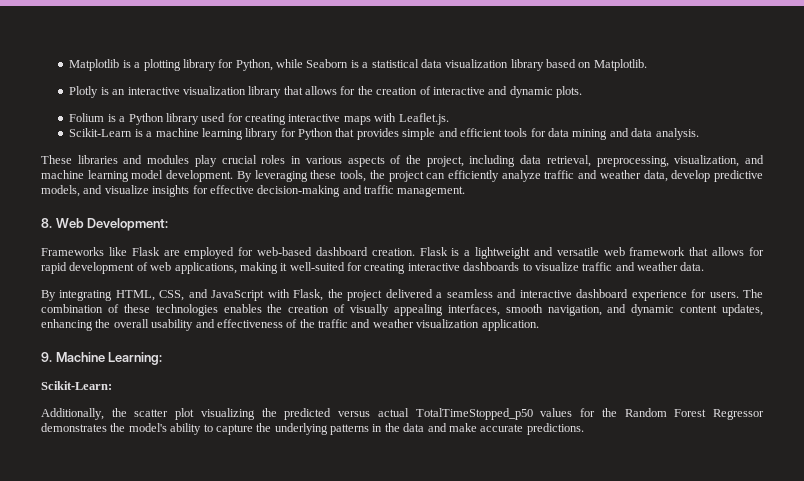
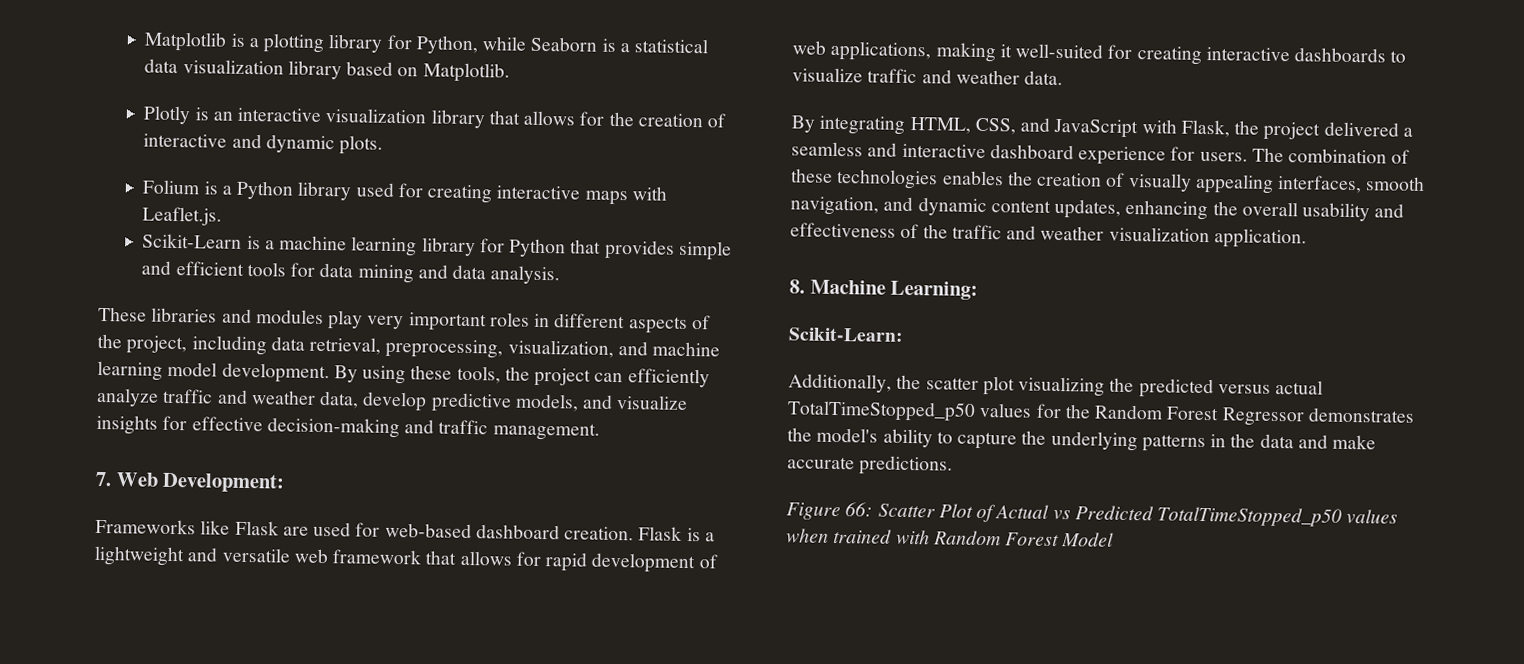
[221,155,257,164] crucial -> [367,312,487,332] very important
[305,156,342,164] various -> [554,313,626,329] different
[254,170,308,182] leveraging -> [362,365,407,385] using
[41,218,52,228] 8. -> [95,471,112,487] 7.
[184,247,235,259] employed -> [313,521,352,537] used
[41,352,52,362] 9. -> [789,279,805,294] 8.
(584, 429) none -> [786,502,1399,527] [786,528,1115,547] // Figure 66: Scatter Plot of Actual vs Predicted TotalTimeStopped_p50 values when trained with Random Forest Model

